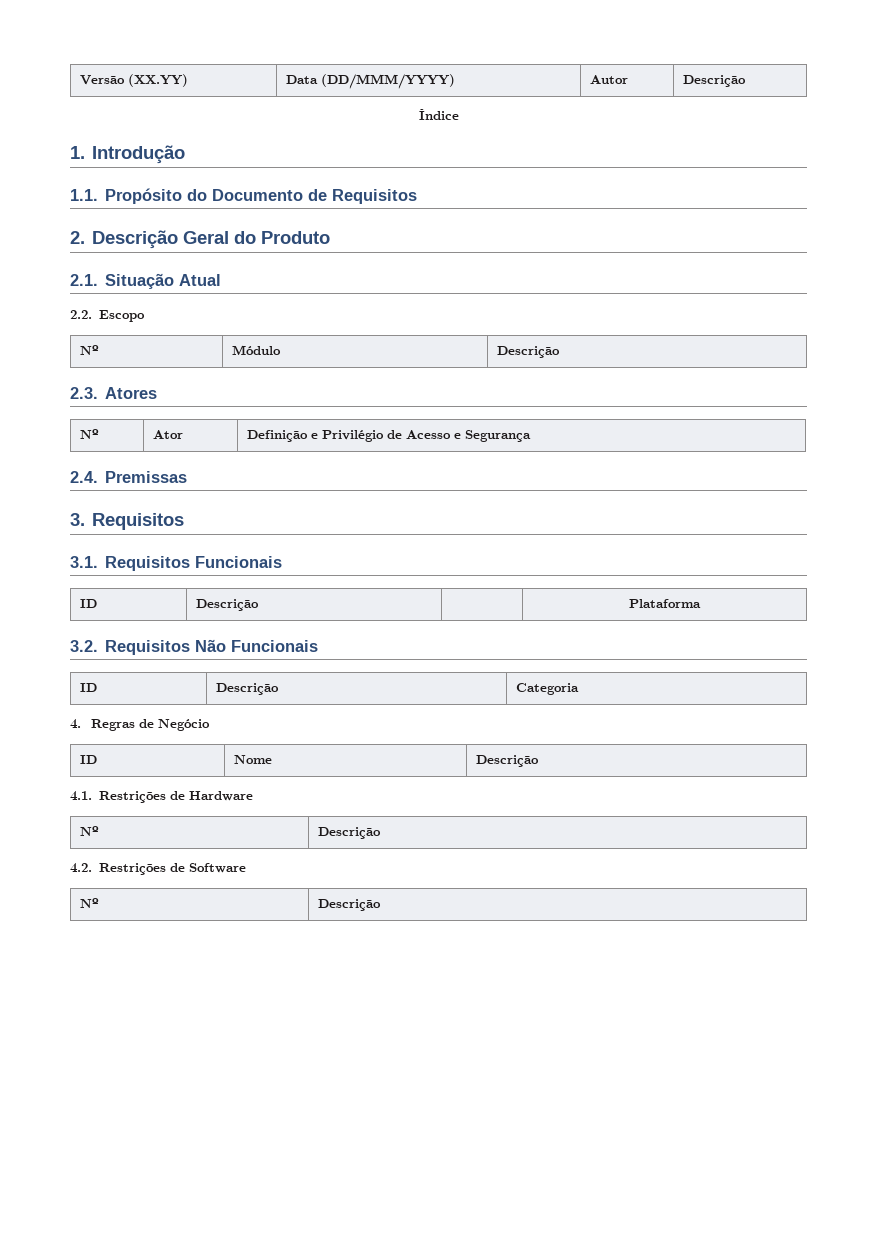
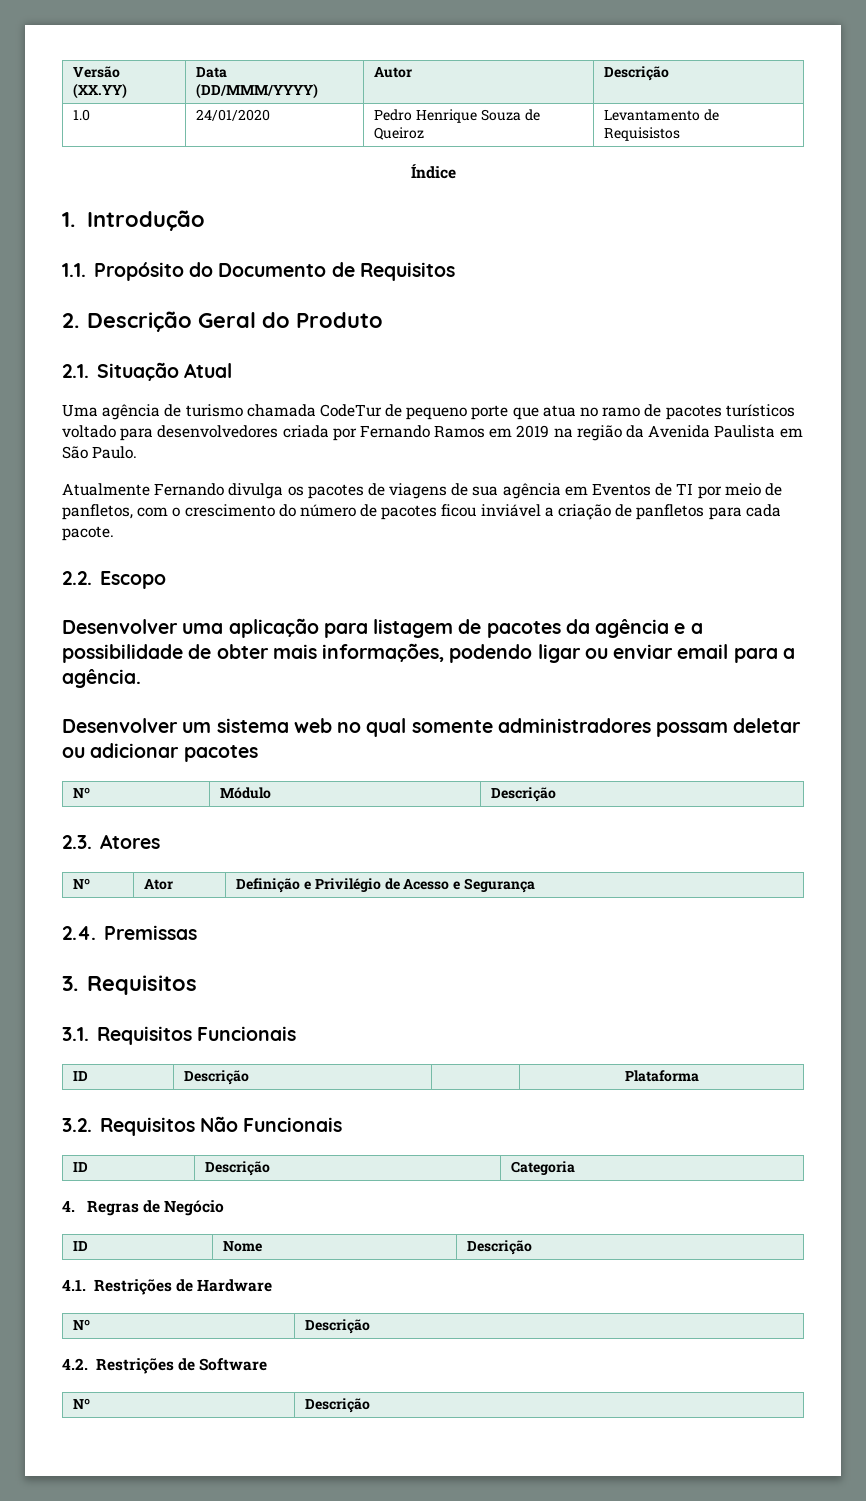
(746, 81) none -> [73,109,91,121] [196,109,271,121] [374,109,540,123] [374,127,425,140] [604,109,720,121] [604,127,681,141] // 1.0 | 24/01/2020 | Pedro Henrique Souza de Queiroz | Levantamento de Requisistos
[70,310,145,322] 2.2. Escopo -> [62,404,795,420] [62,425,803,441] [62,446,138,459] [62,483,782,499] [62,504,781,520] [62,526,114,541] [62,571,166,589] [62,618,703,638] [62,643,795,663] [62,669,141,688] [62,718,802,737] [62,743,258,762] Uma agência de turismo chamada CodeTur de pequeno porte que atua no ramo de pacotes turísticos voltado para desenvolvedores criada por Fernando Ramos em 2019 na região da Avenida Paulista em São Paulo. // Atualmente Fernando divulga os pacotes de viagens de sua agência em Eventos de TI por meio de panfletos, com o crescimento do número de pacotes ficou inviável a criação de panfletos para cada pacote. // 2.2. Escopo // Desenvolver uma aplicação para listagem de pacotes da agência e a possibilidade de obter mais informações, podendo ligar ou enviar email para a agência. // Desenvolver um sistema web no qual somente administradores possam deletar ou adicionar pacotes

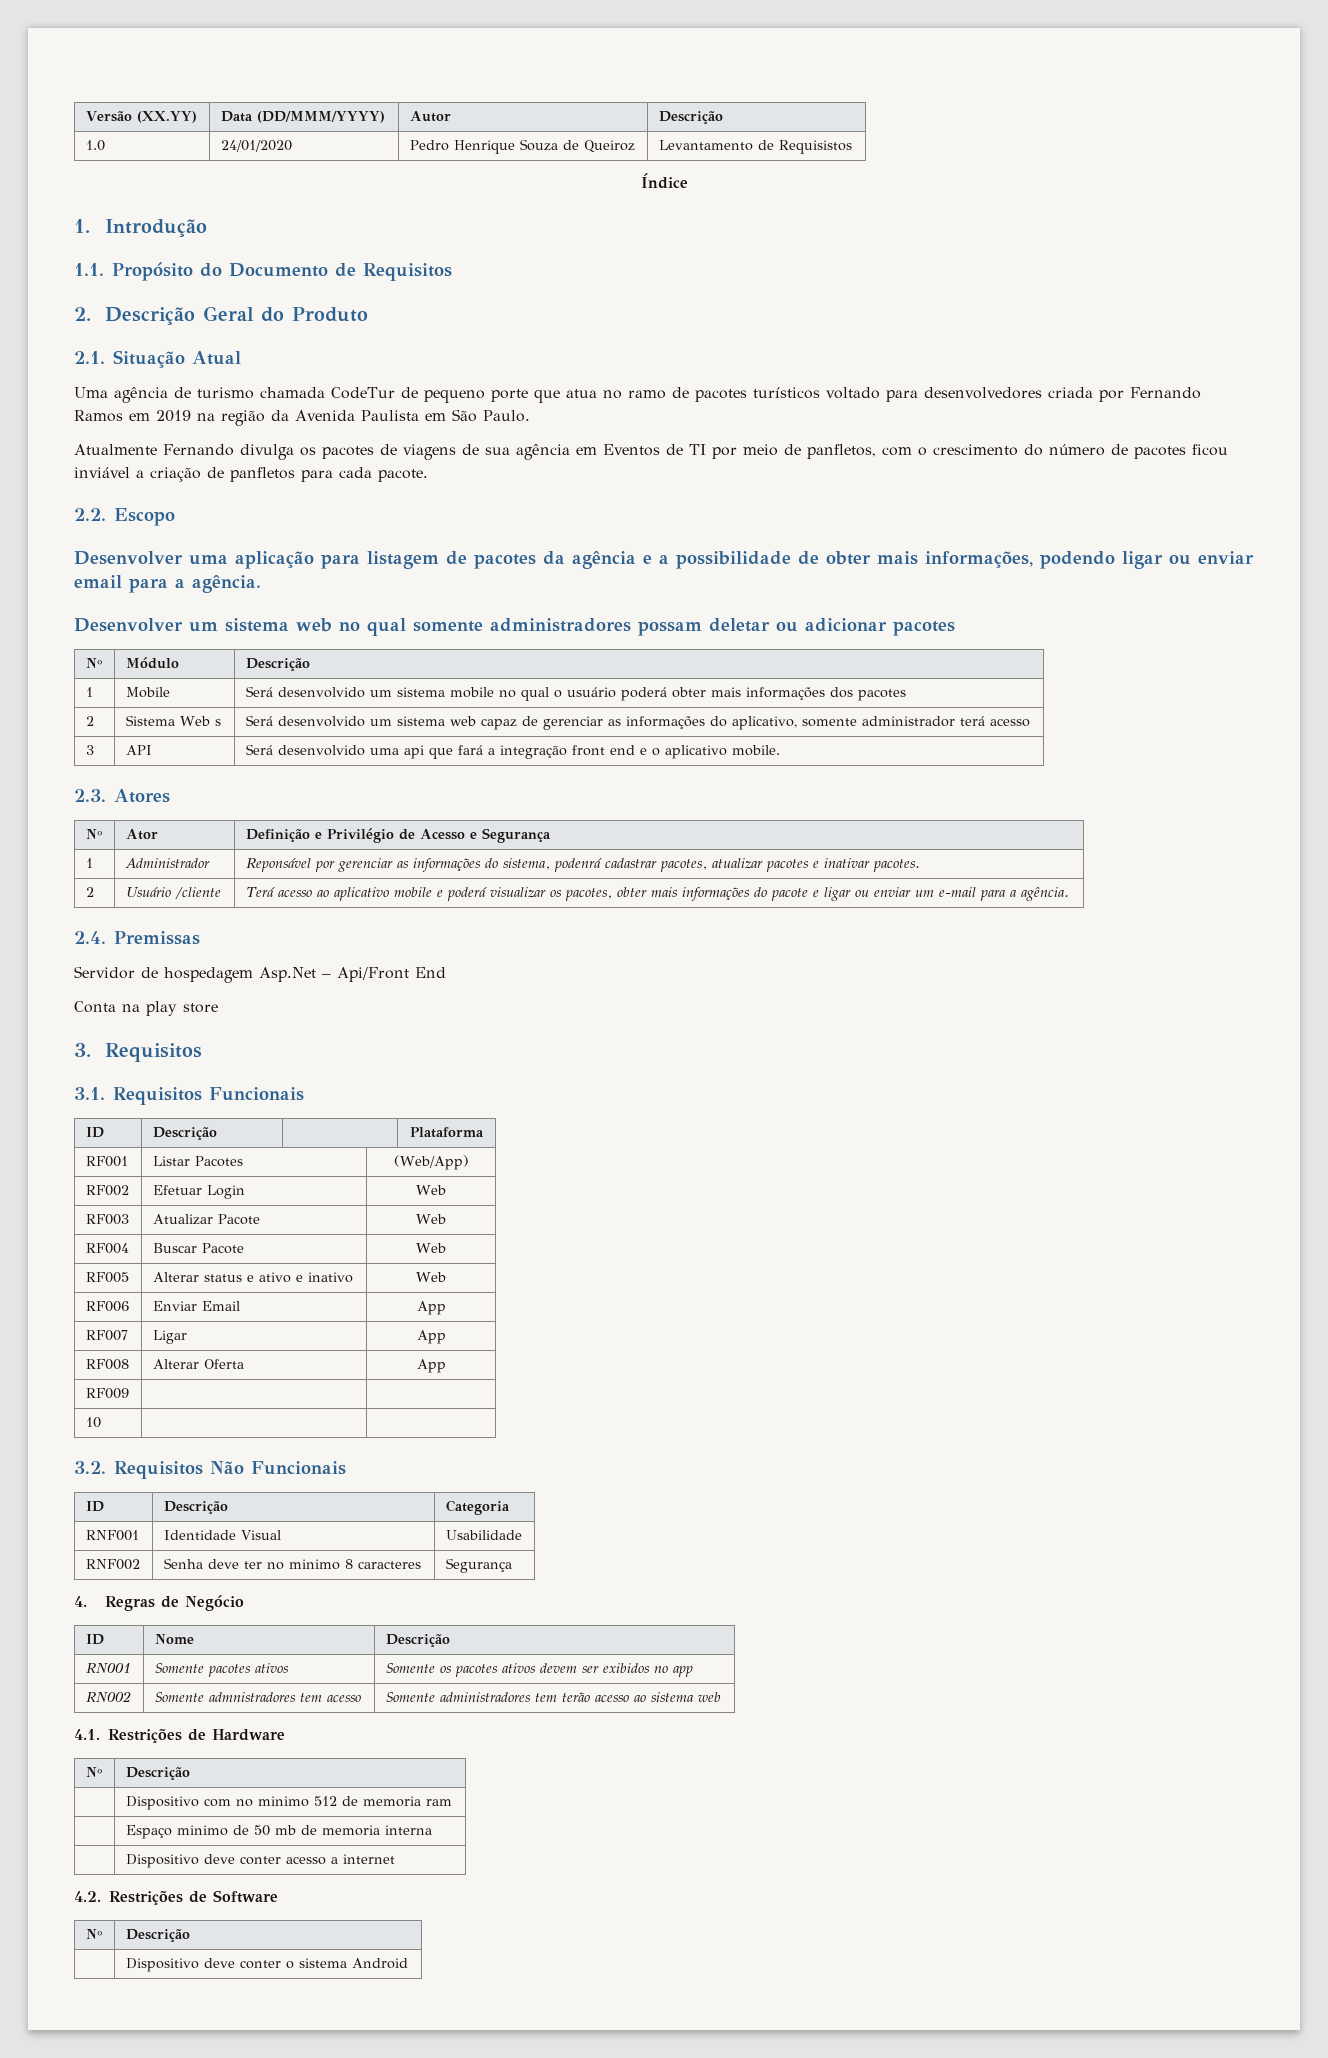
(557, 794) none -> [85,687,93,697] [125,687,170,698] [245,686,906,701] [85,716,94,726] [125,715,221,726] [245,715,1030,730] [85,745,94,755] [125,745,152,755] [245,744,780,759] // 1 | Mobile | Será desenvolvido um sistema mobile no qual o usuário poderá obter mais informações dos pacotes // 2 | Sistema Web s | Será desenvolvido um sistema web capaz de gerenciar as informações do aplicativo, somente administrador terá acesso // 3 | API | Será desenvolvido uma api que fará a integração front end e o aplicativo mobile.
[62,925,197,940] // 2.4. Premissas -> [85,858,93,868] [124,858,210,868] [245,858,920,872] [85,887,94,897] [125,887,221,899] [245,887,1069,901] [74,931,200,945] [74,966,446,983] [74,1001,218,1016] // 1 | Administrador | Reponsável por gerenciar as informações do sistema, podenrá cadastrar pacotes, atualizar pacotes e inativar pacotes. // 2 | Usuário /cliente | Terá acesso ao aplicativo mobile e poderá visualizar os pacotes, obter mais informações do pacote e ligar ou enviar um e-mail para a agência. // 2.4. Premissas // Servidor de hospedagem Asp.Net – Api/Front End // Conta na play store
(699, 1076) none -> [85,1156,128,1167] [152,1156,243,1167] [393,1155,469,1170] [85,1185,129,1196] [152,1185,245,1199] [416,1185,447,1195] [85,1214,129,1225] [152,1214,260,1225] [416,1214,447,1224] [85,1243,129,1254] [152,1243,244,1254] [416,1243,447,1253] [85,1272,129,1283] [152,1272,353,1283] [416,1272,447,1282] [85,1301,129,1312] [152,1301,240,1311] [416,1301,446,1315] [85,1330,128,1341] [152,1330,187,1344] [416,1330,446,1344] [85,1359,129,1370] [152,1359,244,1369] [416,1359,446,1373] [85,1388,129,1399] [85,1417,101,1428] // RF001 | Listar Pacotes | (Web/App) // RF002 | Efetuar Login | Web // RF003 | Atualizar Pacote | Web // RF004 | Buscar Pacote | Web // RF005 | Alterar status e ativo e inativo | Web // RF006 | Enviar Email | App // RF007 | Ligar | App // RF008 | Alterar Oferta | App // RF009 | | // 10 | |
(576, 1168) none -> [85,1530,139,1541] [163,1530,281,1540] [445,1530,522,1540] [85,1559,140,1570] [163,1558,421,1570] [445,1558,512,1573] // RNF001 | Identidade Visual | Usabilidade // RNF002 | Senha deve ter no minimo 8 caracteres | Segurança
(533, 1247) none -> [85,1663,131,1674] [154,1663,289,1677] [385,1663,693,1677] [85,1691,131,1703] [154,1692,361,1702] [385,1692,721,1702] // RN001 | Somente pacotes ativos | Somente os pacotes ativos devem ser exibidos no app // RN002 | Somente admnistradores tem acesso | Somente administradores tem terão acesso ao sistema web
(371, 1326) none -> [125,1796,452,1810] [125,1825,432,1839] [125,1854,395,1868] // | Dispositivo com no minimo 512 de memoria ram // | Espaço minimo de 50 mb de memoria interna // | Dispositivo deve conter acesso a internet
(371, 1405) none -> [125,1958,408,1972] // | Dispositivo deve conter o sistema Android

